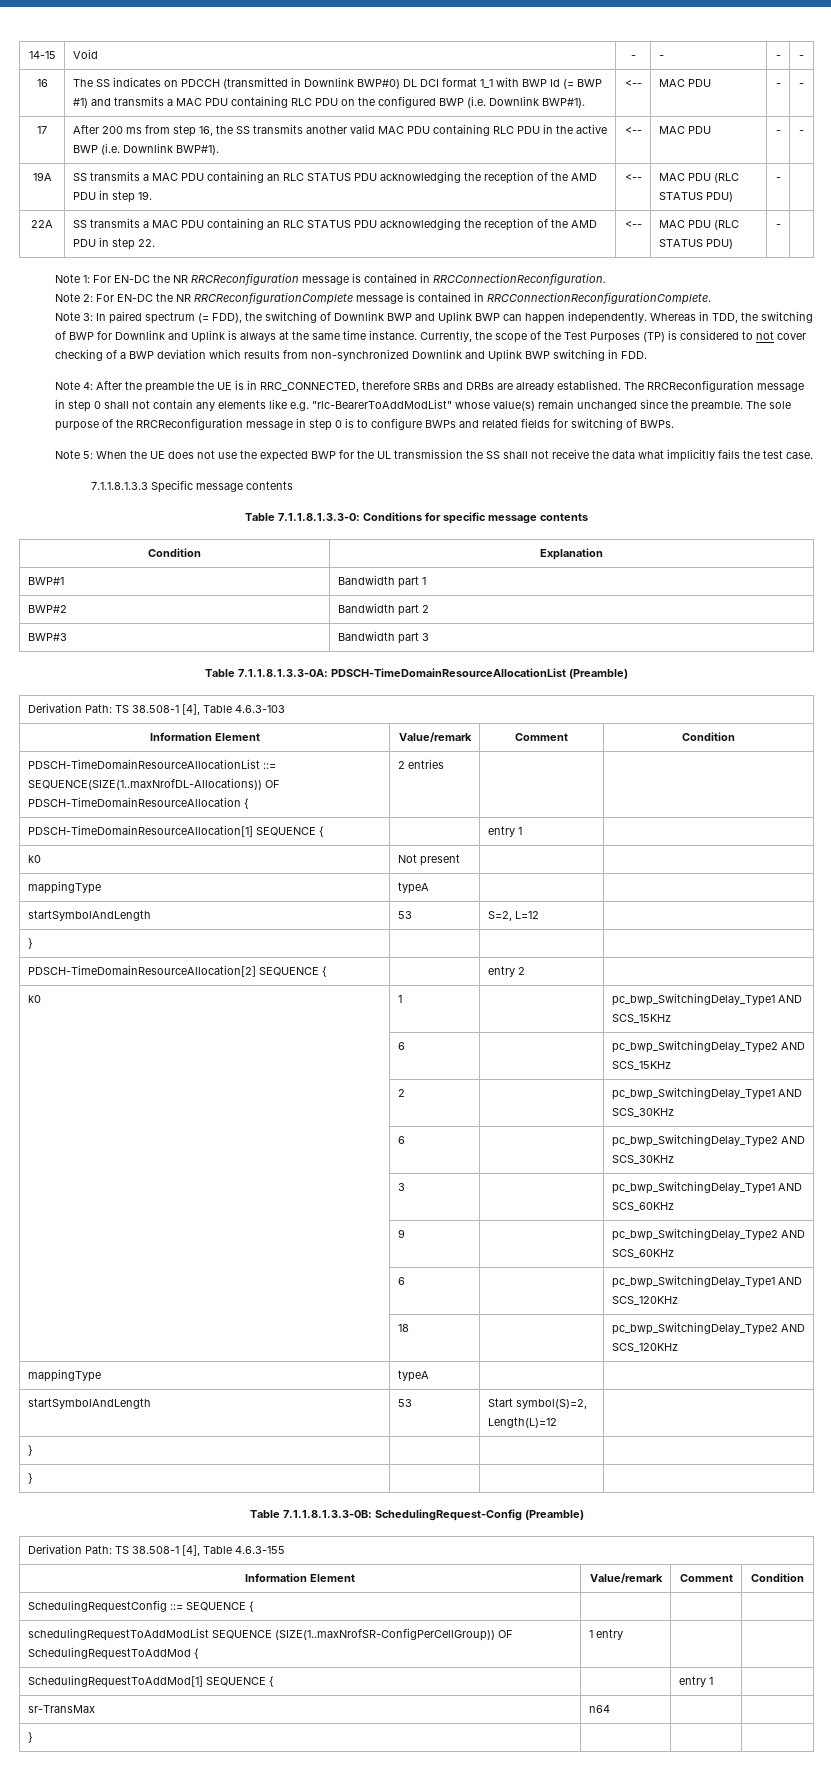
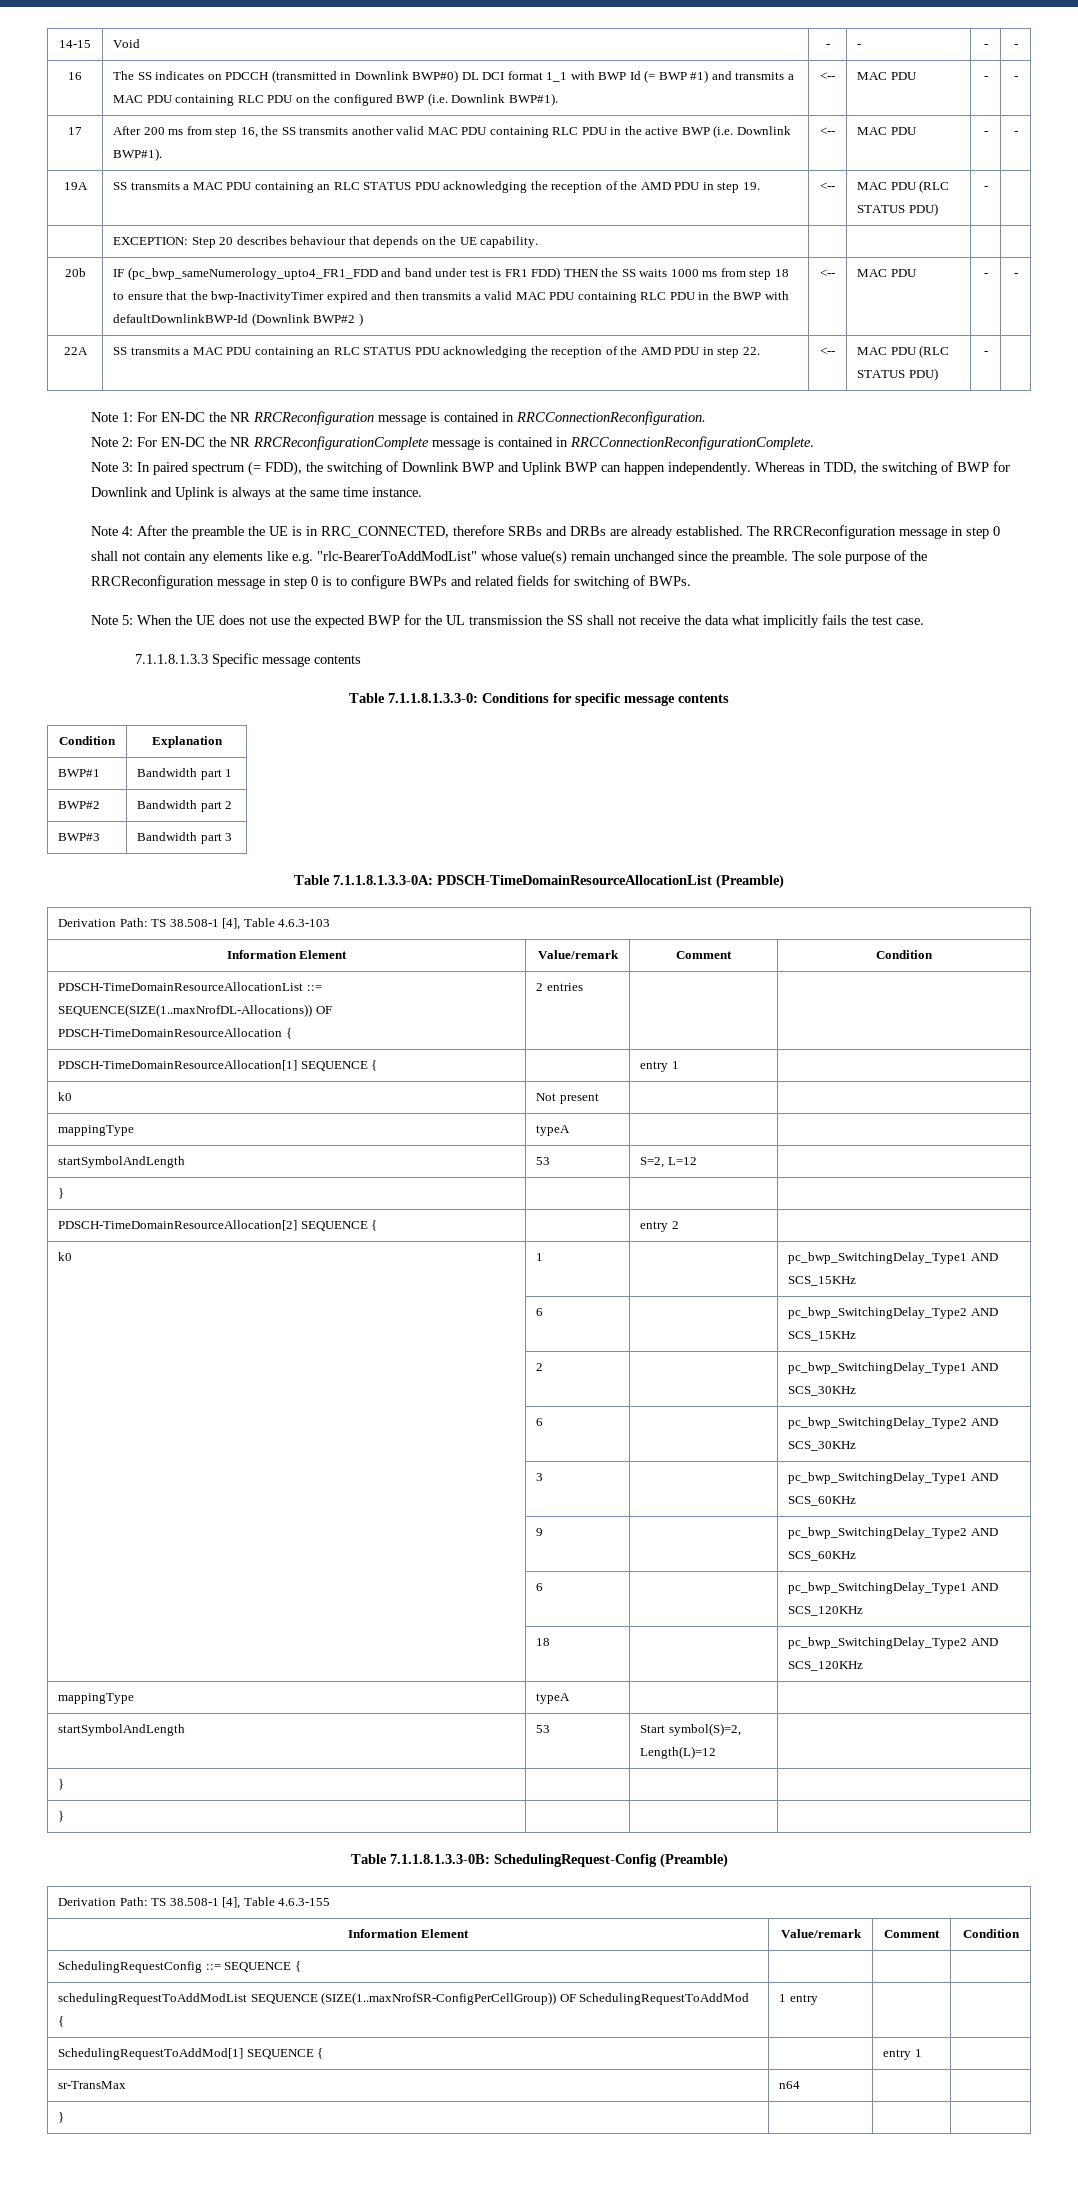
(781, 179) none -> [113,236,539,248] [64,268,86,277] [113,267,789,280] [113,291,789,303] [113,313,363,326] [820,269,835,277] [857,269,917,277] [983,273,988,277] [1013,273,1018,277] // | EXCEPTION: Step 20 describes behaviour that depends on the UE capability. | | | | // 20b | IF (pc_bwp_sameNumerology_upto4_FR1_FDD and band under test is FR1 FDD) THEN the SS waits 1000 ms from step 18 to ensure that the bwp-InactivityTimer expired and then transmits a valid MAC PDU containing RLC PDU in the BWP with defaultDownlinkBWP-Id (Downlink BWP#2 ) | <-- | MAC PDU | - | -
[420,330,807,343] [55,349,648,362] Currently, the scope of the Test Purposes (TP) is considered to not cover checking of a BWP deviation which results from non-synchronized Downlink and Uplink BWP switching in FDD. -> (423, 492) none

